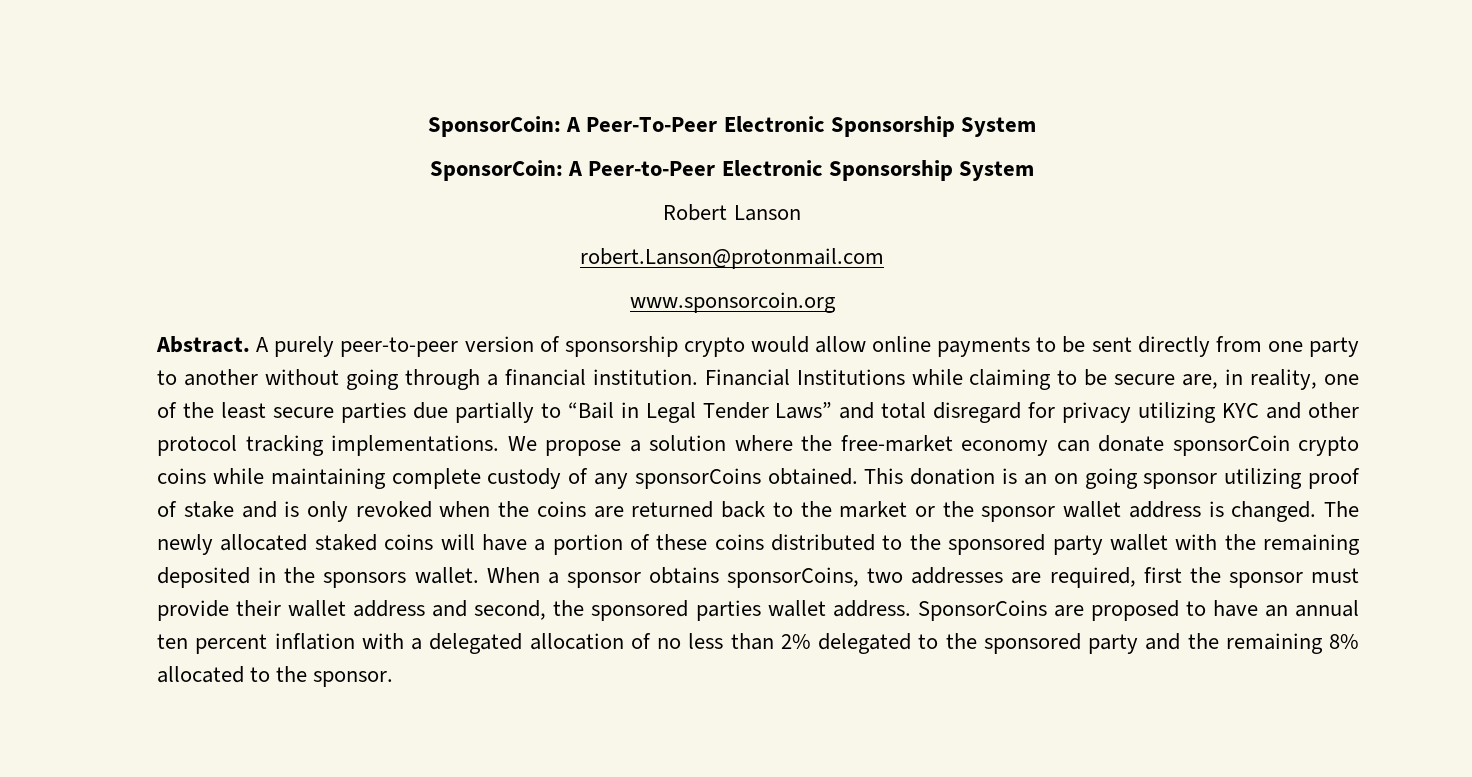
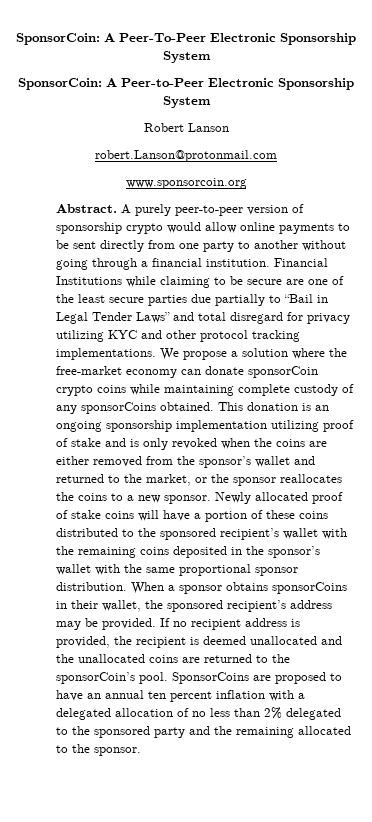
[1182,369,1318,390] are, in reality, -> [286,279,305,285] are
[1053,468,1218,489] on going sponsor -> [56,420,268,432] ongoing sponsorship implementation
[631,501,908,518] returned back to the market -> [56,456,316,468] [56,474,192,486] either removed from the sponsor’s wallet and returned to the market,
[1063,501,1360,522] [157,534,377,555] wallet address is changed. The newly allocated staked -> [280,474,343,483] [56,492,344,504] [56,510,102,519] reallocates the coins to a new sponsor. Newly allocated proof of stake
[1052,535,1103,555] party -> [220,528,280,540] recipient’s
(1360, 544) none -> [140,547,170,555] coins
[323,567,1359,588] [157,600,911,621] sponsors wallet. When a sponsor obtains sponsorCoins, two addresses are required, first the sponsor must provide their wallet address and second, the sponsored parties wallet address. -> [268,546,321,558] [56,564,299,576] [56,582,348,594] [56,600,333,612] [56,618,301,630] [56,636,343,648] [56,654,291,663] [56,672,169,684] sponsor’s wallet with the same proportional sponsor distribution. When a sponsor obtains sponsorCoins in their wallet, the sponsored recipient’s address may be provided. If no recipient address is provided, the recipient is deemed unallocated and the unallocated coins are returned to the sponsorCoin’s pool.
[1329,634,1359,649] 8% -> (295, 732) none

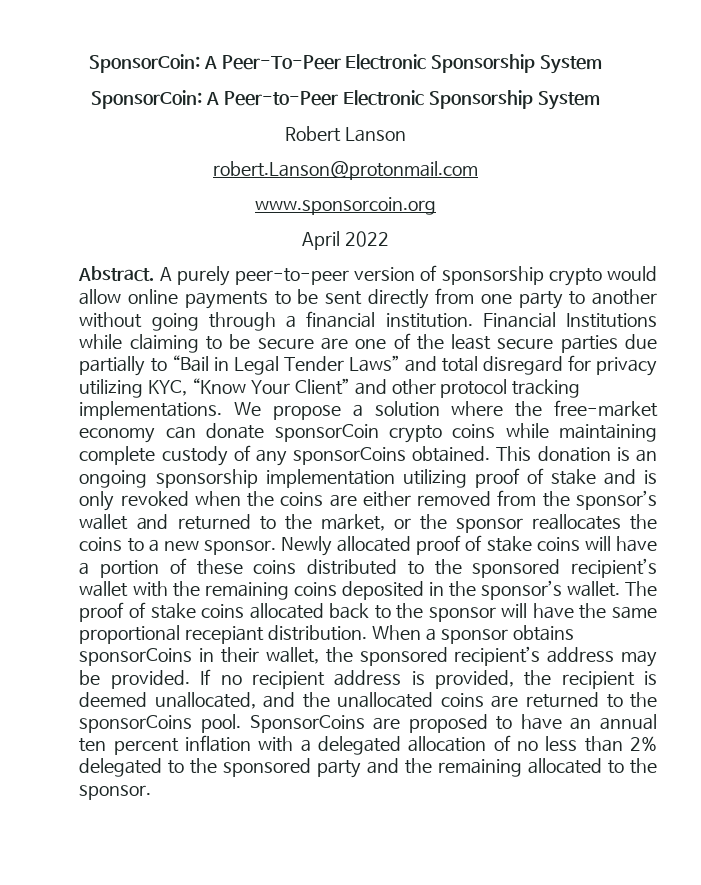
(247, 183) none -> [302,231,389,250] // April 2022
[108,330,138,339] KYC -> [148,378,350,396] KYC, “Know Your Client”
[56,564,121,575] wallet with -> [566,581,657,597] [79,602,574,622] wallet. The proof of stake coins allocated back to the sponsor will have
[255,567,299,576] sponsor -> [185,626,265,644] recepiant
[250,636,318,645] unallocated -> [154,692,256,709] unallocated,
[56,672,136,684] sponsorCoin’s -> [79,715,193,733] sponsorCoins

